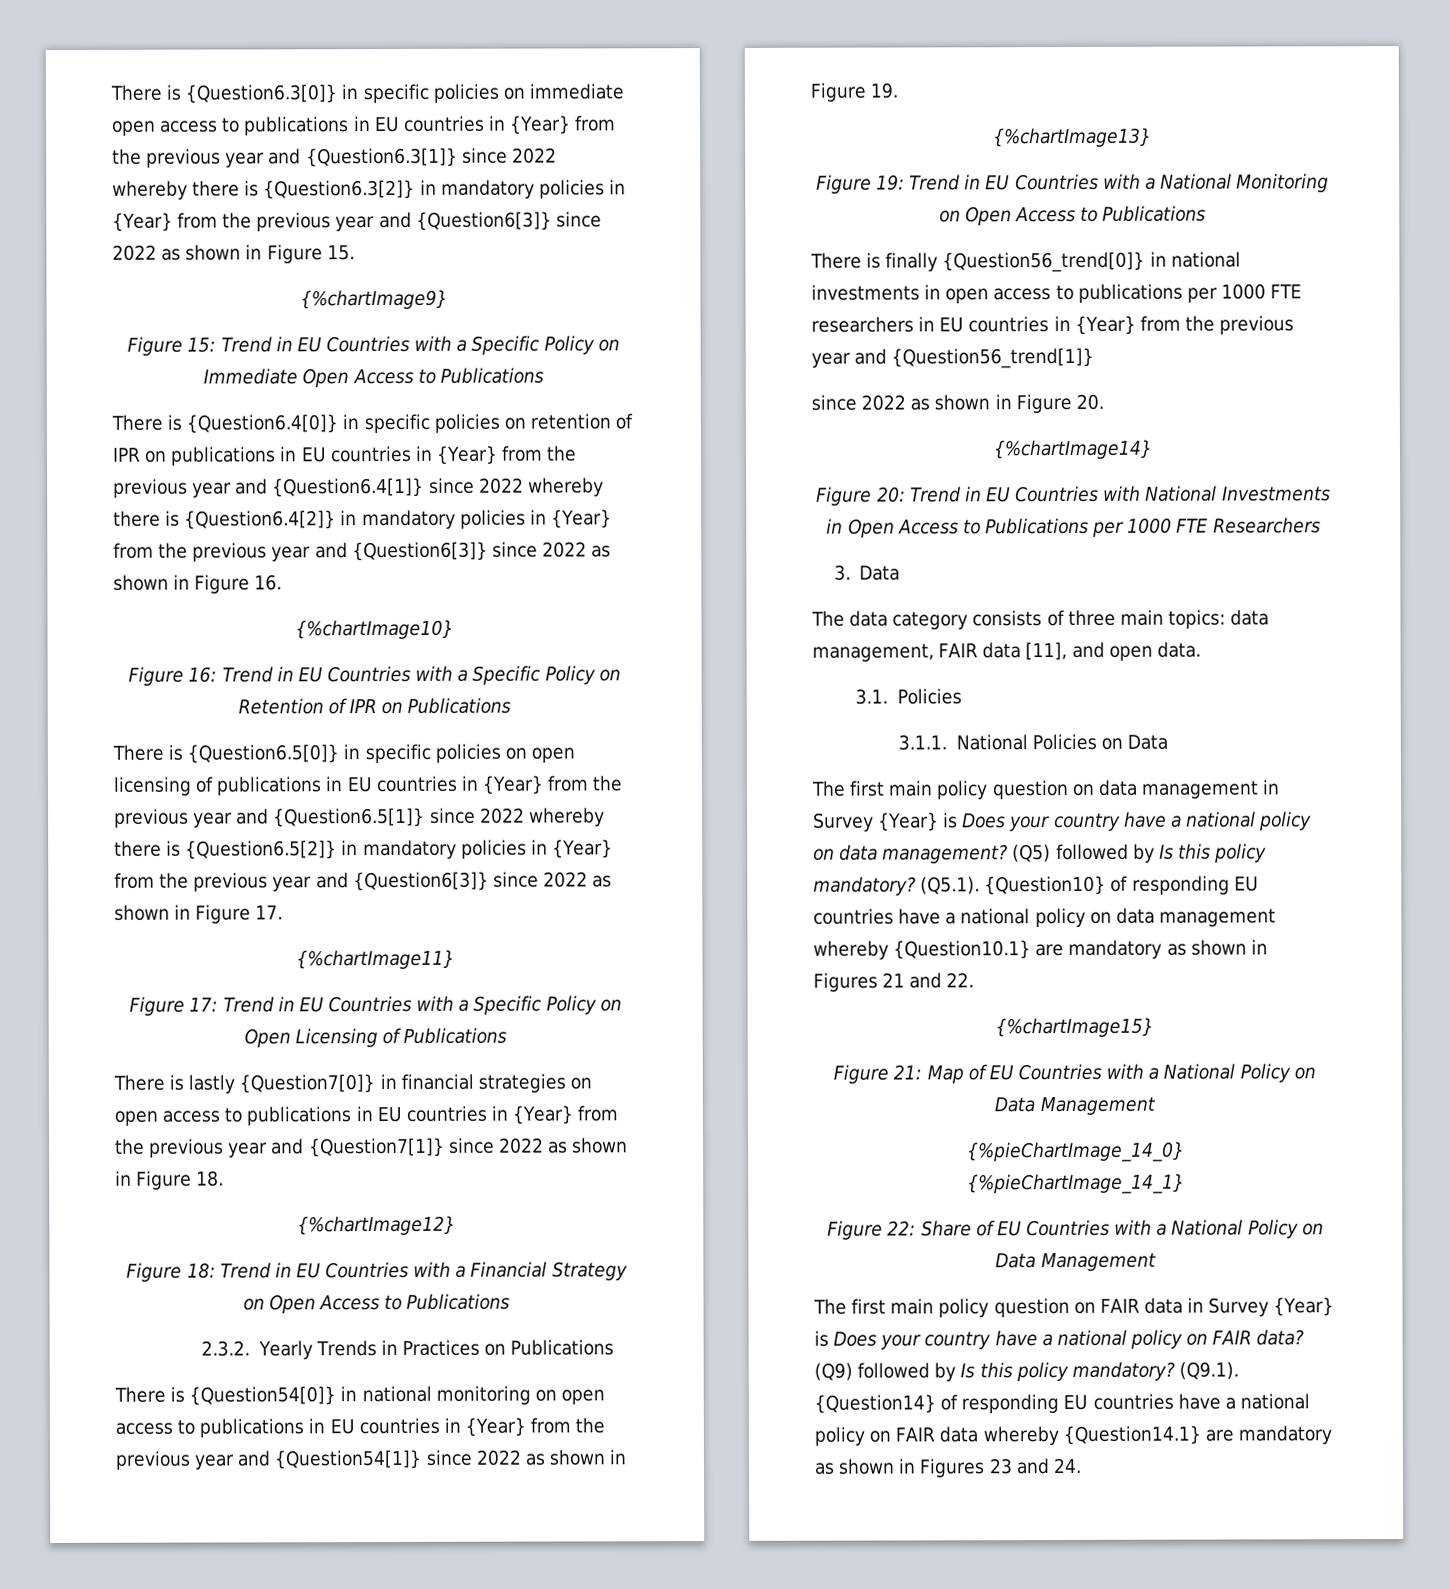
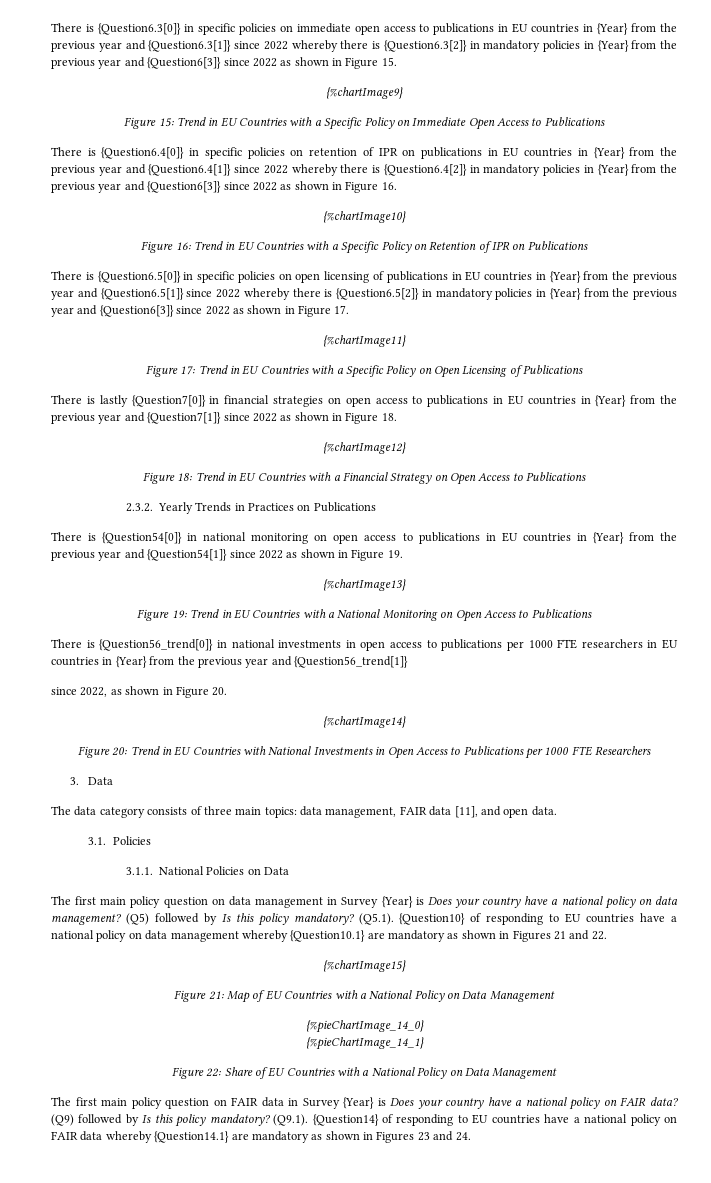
[885,252,939,272] finally -> (95, 644) none
[861,394,907,411] 2022 -> [80,687,108,697] 2022,
(1230, 885) none -> [549,914,560,922] to
(1060, 1404) none -> [457,1115,468,1123] to

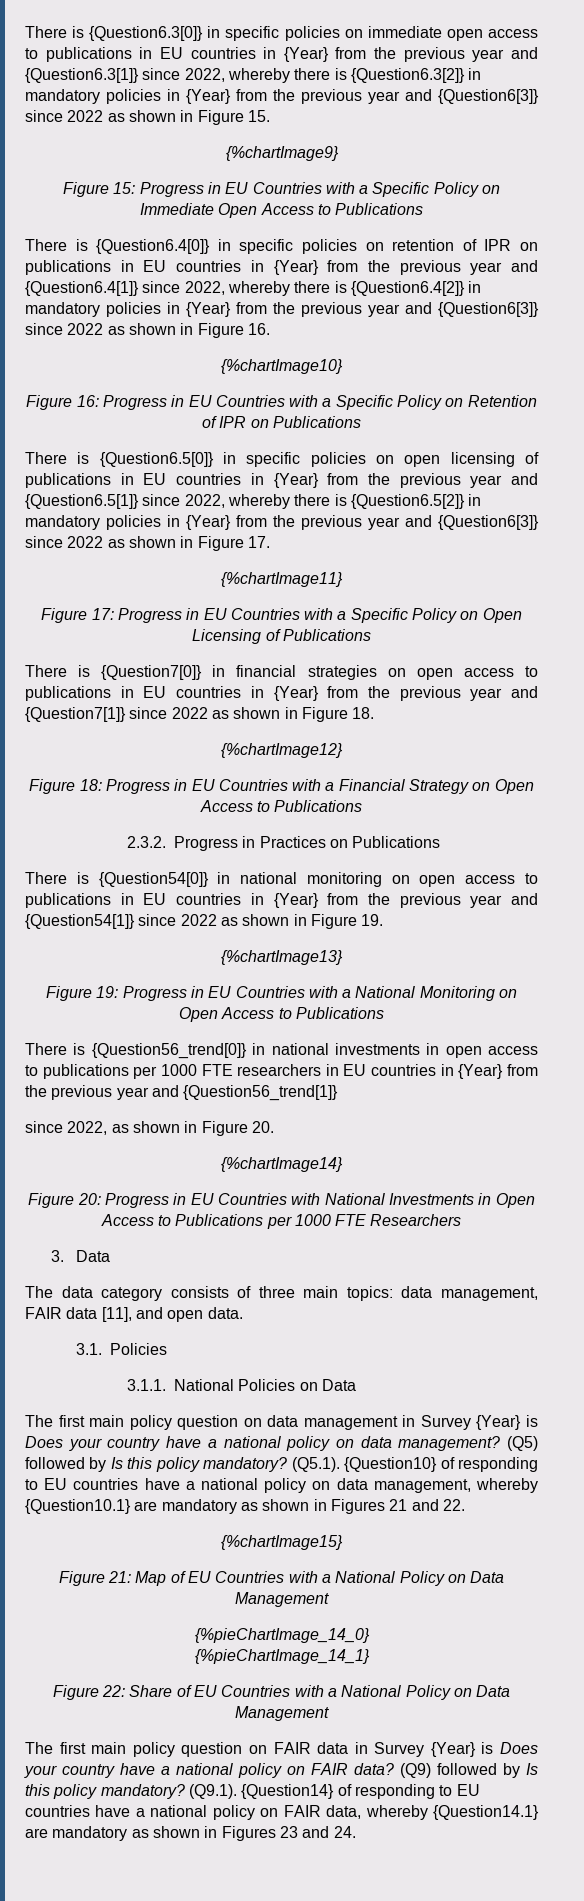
[263,41,288,50] 2022 -> [184,68,225,82] 2022,
[176,117,206,126] Trend -> [139,182,204,197] Progress
[263,165,288,174] 2022 -> [184,281,225,295] 2022,
[193,241,223,250] Trend -> [102,395,167,410] Progress
[216,289,240,298] 2022 -> [184,494,225,508] 2022,
[198,365,228,374] Trend -> [117,608,182,623] Progress
[99,395,128,407] lastly -> (91, 671) none
[195,472,225,481] Trend -> [105,779,170,794] Progress
[157,502,232,514] Yearly Trends -> [174,836,239,851] Progress
[190,609,220,618] Trend -> [122,986,187,1001] Progress
[130,746,160,755] Trend -> [105,1193,170,1208] Progress
[170,931,239,942] management -> [373,1479,471,1493] management,
[80,1131,103,1141] data -> [326,1805,362,1819] data,

